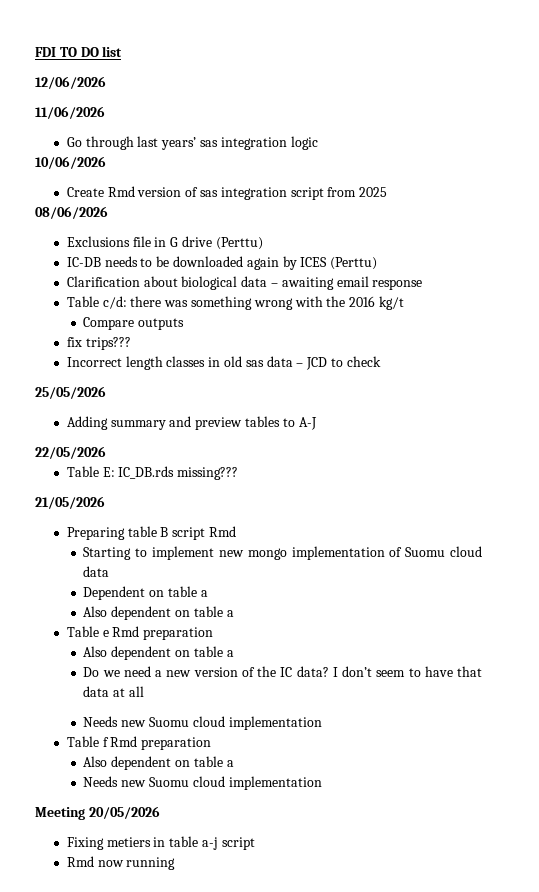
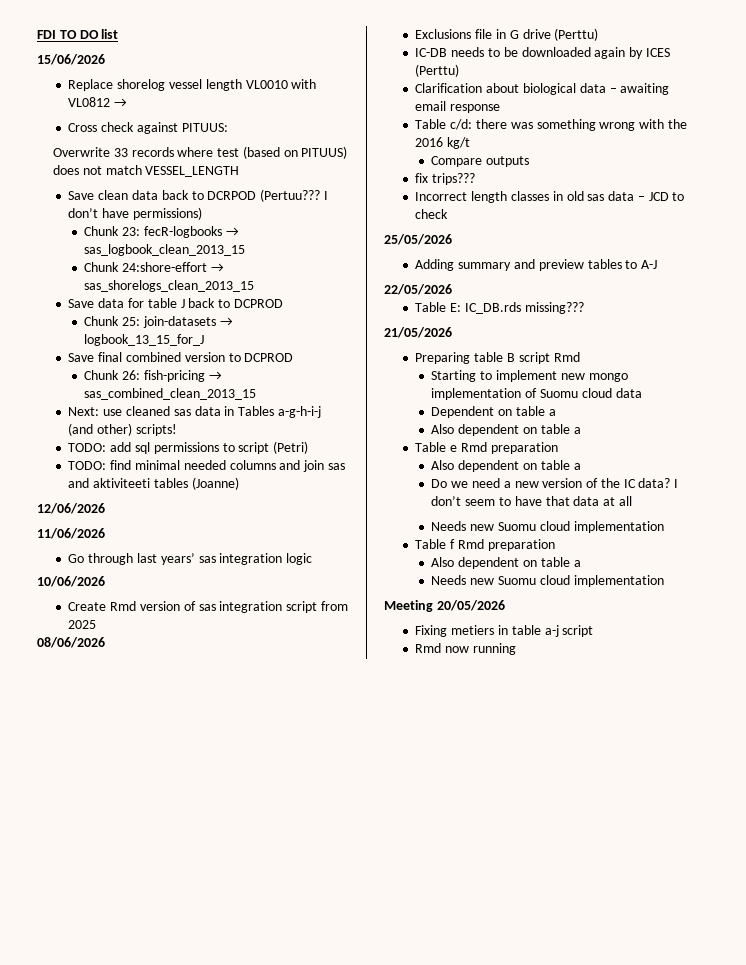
(123, 51) none -> [37,54,105,65] [68,79,317,91] [68,97,128,107] [68,122,228,134] [52,146,348,159] [52,165,240,177] [68,189,328,202] [68,207,202,220] [84,226,239,238] [84,244,246,256] [84,262,224,272] [84,280,255,292] [68,298,283,308] [84,316,233,328] [84,334,205,346] [68,352,294,362] [84,370,222,382] [84,388,257,400] [68,406,321,418] [68,423,177,436] [68,441,309,454] [68,460,345,472] [68,477,239,490] // 15/06/2026 // Replace shorelog vessel length VL0010 with VL0812 → // Cross check against PITUUS: // Overwrite 33 records where test (based on PITUUS) does not match VESSEL_LENGTH // Save clean data back to DCRPOD (Pertuu??? I don’t have permissions) // Chunk 23: fecR-logbooks → sas_logbook_clean_2013_15 // Chunk 24:shore-effort → sas_shorelogs_clean_2013_15 // Save data for table J back to DCPROD // Chunk 25: join-datasets → logbook_13_15_for_J // Save final combined version to DCPROD // Chunk 26: fish-pricing → sas_combined_clean_2013_15 // Next: use cleaned sas data in Tables a-g-h-i-j (and other) scripts! // TODO: add sql permissions to script (Petri) // TODO: find minimal needed columns and join sas and aktiviteeti tables (Joanne)

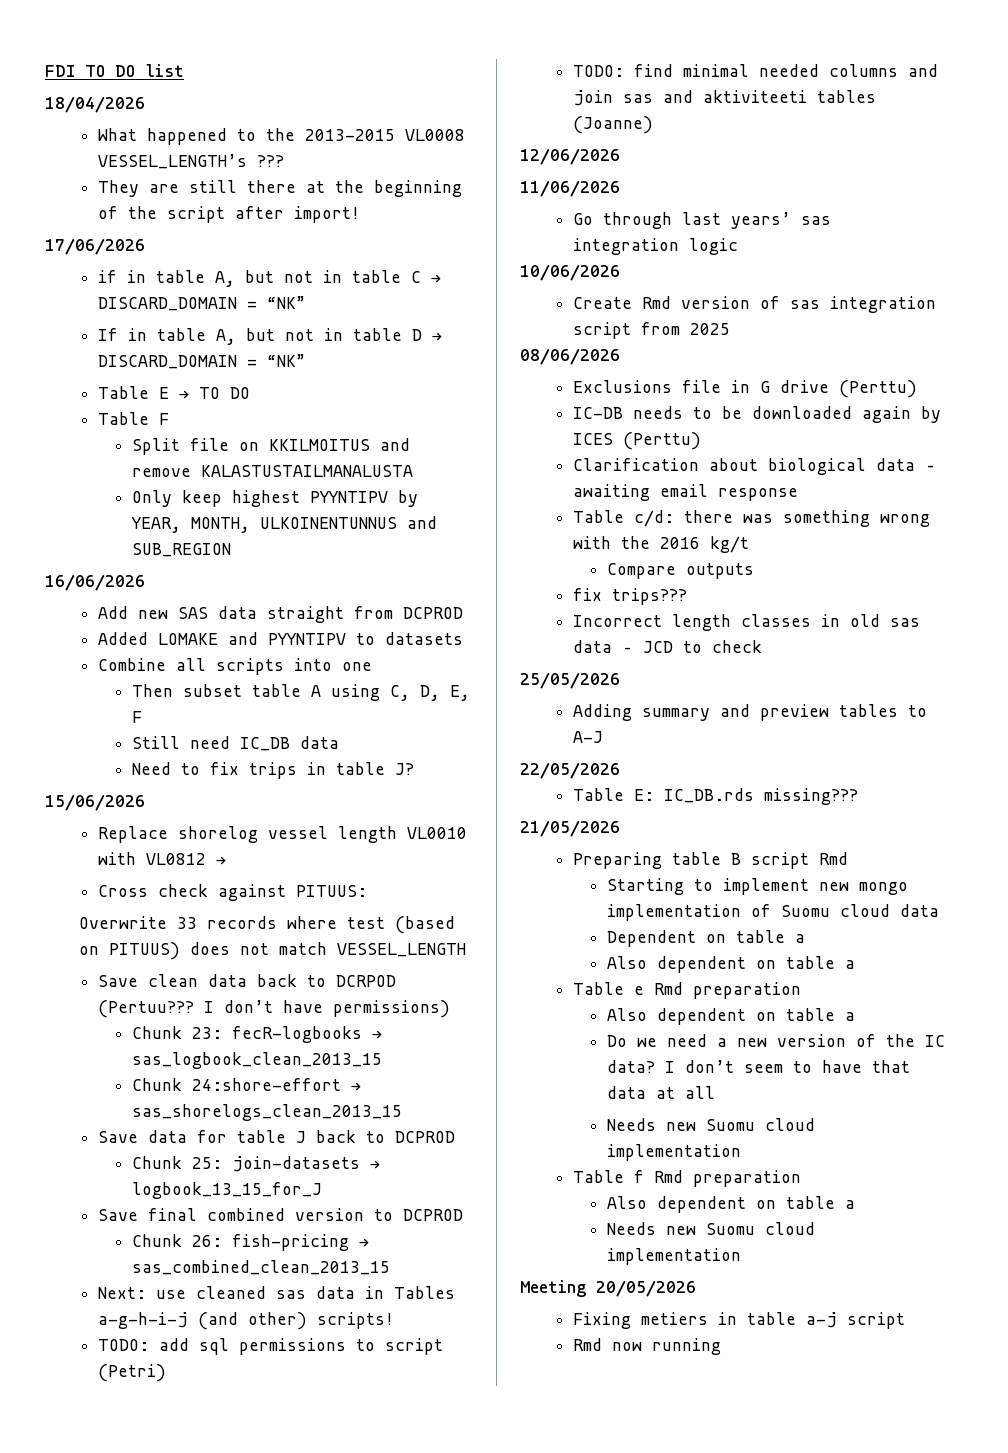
(119, 34) none -> [45,96,145,113] [98,128,466,145] [98,154,285,169] [98,180,463,197] [98,206,361,223] [45,238,145,255] [98,270,442,287] [98,296,306,311] [98,328,443,345] [98,354,306,369] [98,386,251,399] [98,412,170,425] [131,438,410,455] [131,465,413,477] [131,490,418,507] [130,516,437,533] [131,543,231,557] [45,574,145,591] [98,606,464,623] [98,632,464,645] [98,658,373,675] [131,684,470,701] [131,711,142,723] [131,736,339,751] [131,762,414,779] // 18/04/2026 // What happened to the 2013-2015 VL0008 VESSEL_LENGTH’s ??? // They are still there at the beginning of the script after import! // 17/06/2026 // if in table A, but not in table C → DISCARD_DOMAIN = “NK” // If in table A, but not in table D → DISCARD_DOMAIN = “NK” // Table E → TO DO // Table F // Split file on KKILMOITUS and remove KALASTUSTAILMANALUSTA // Only keep highest PYYNTIPV by YEAR, MONTH, ULKOINENTUNNUS and SUB_REGION // 16/06/2026 // Add new SAS data straight from DCPROD // Added LOMAKE and PYYNTIPV to datasets // Combine all scripts into one // Then subset table A using C, D, E, F // Still need IC_DB data // Need to fix trips in table J?

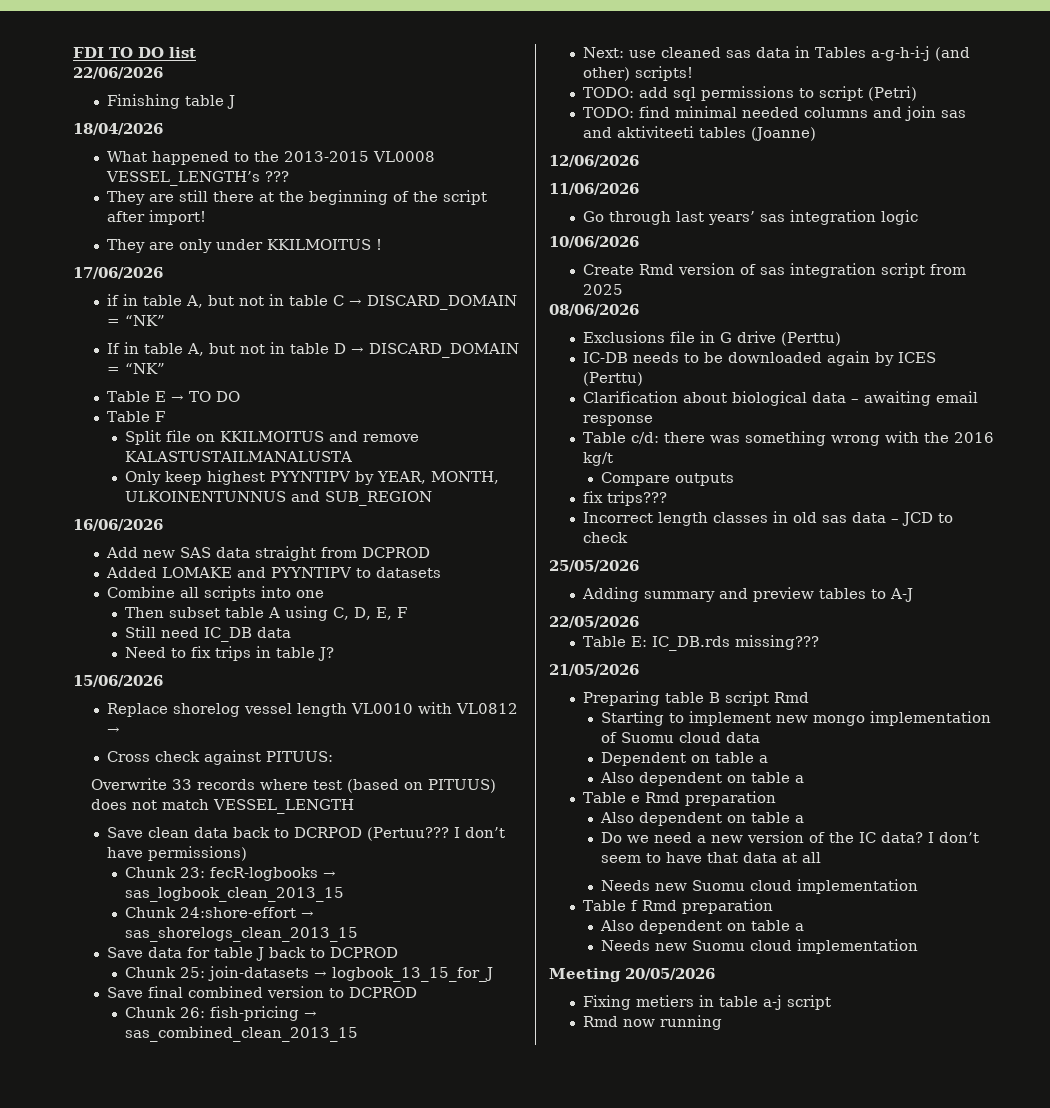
(184, 70) none -> [73,67,163,79] [107,94,236,109] // 22/06/2026 // Finishing table J
(361, 214) none -> [107,239,383,253] // They are only under KKILMOITUS !

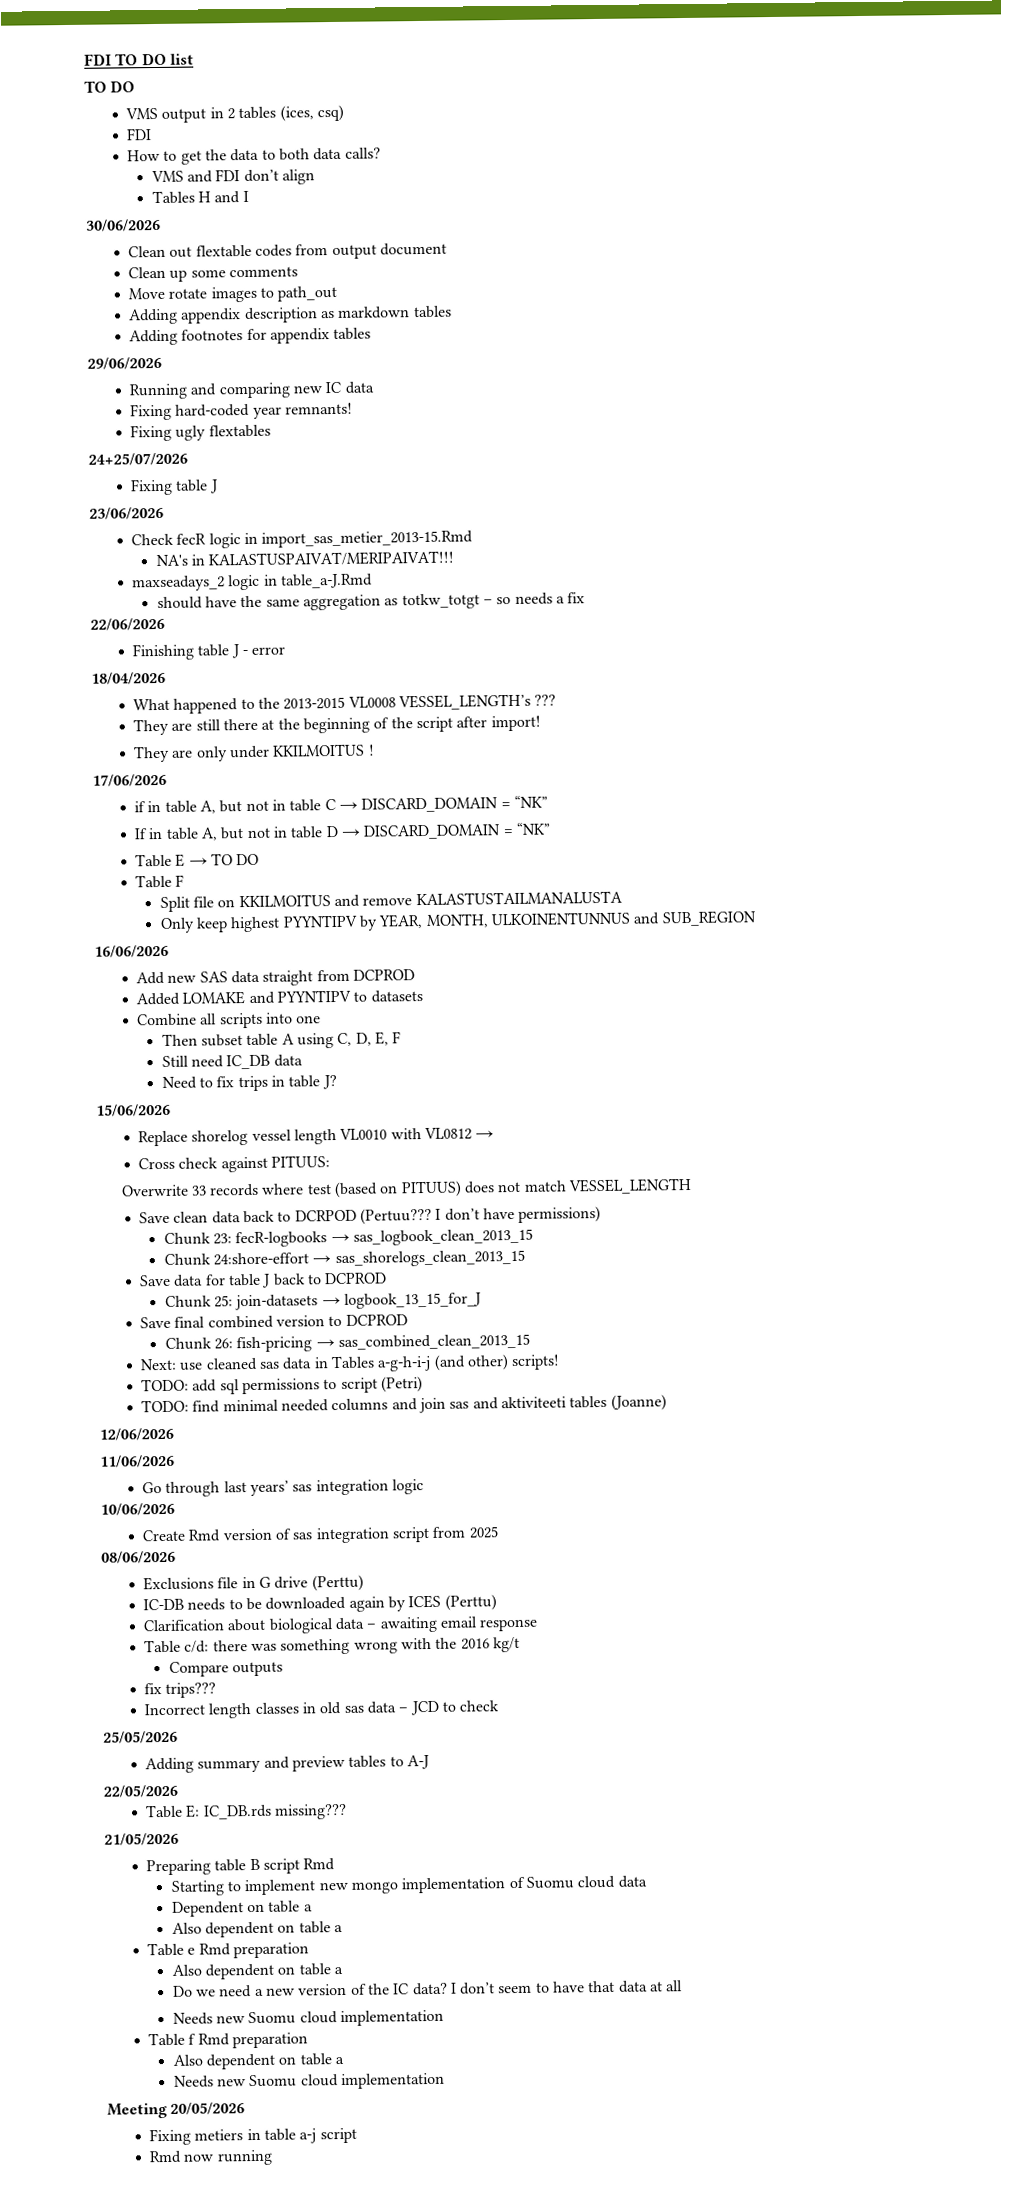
(196, 52) none -> [84,80,136,93] [125,104,345,123] [126,128,153,141] [127,147,381,165] [150,169,315,185] [151,190,249,205] [85,218,161,232] [128,242,448,260] [128,266,299,282] [128,285,338,303] [129,305,452,325] [129,327,372,346] [87,356,162,370] [129,381,374,400] [130,402,354,421] [130,424,271,442] [88,452,188,466] [130,478,218,496] [89,506,164,520] [131,530,474,549] [155,550,455,567] [132,573,374,592] [156,592,586,611] // TO DO // VMS output in 2 tables (ices, csq) // FDI // How to get the data to both data calls? // VMS and FDI don’t align // Tables H and I // 30/06/2026 // Clean out flextable codes from output document // Clean up some comments // Move rotate images to path_out // Adding appendix description as markdown tables // Adding footnotes for appendix tables // 29/06/2026 // Running and comparing new IC data // Fixing hard-coded year remnants! // Fixing ugly flextables // 24+25/07/2026 // Fixing table J // 23/06/2026 // Check fecR logic in import_sas_metier_2013-15.Rmd // NA's in KALASTUSPAIVAT/MERIPAIVAT!!! // maxseadays_2 logic in table_a-J.Rmd // should have the same aggregation as totkw_totgt – so needs a fix
(236, 102) none -> [242,646,286,656] - error

